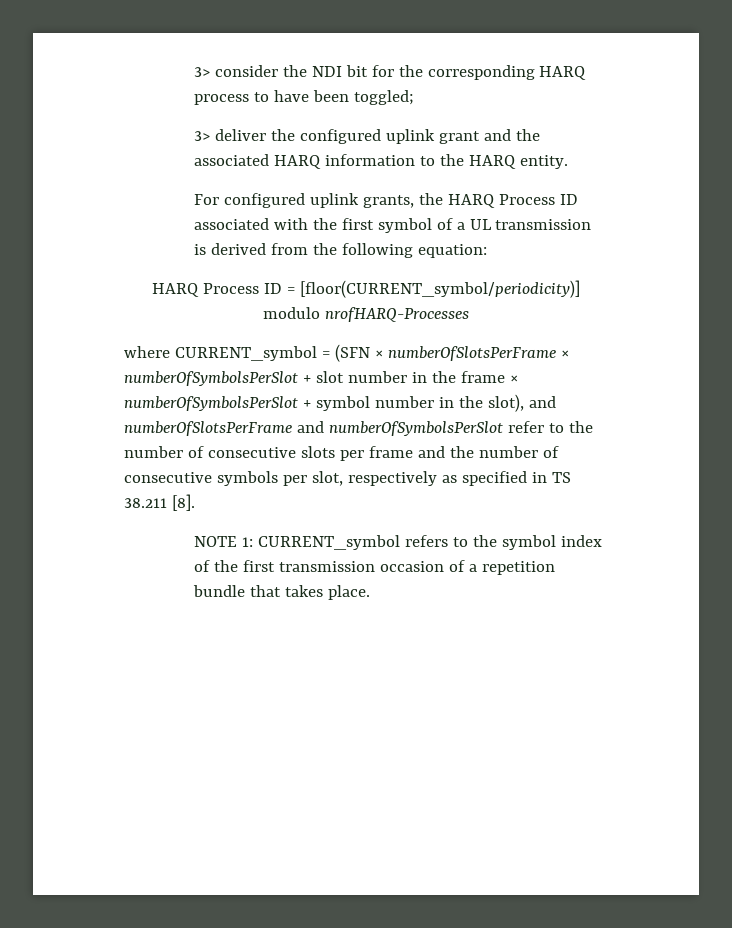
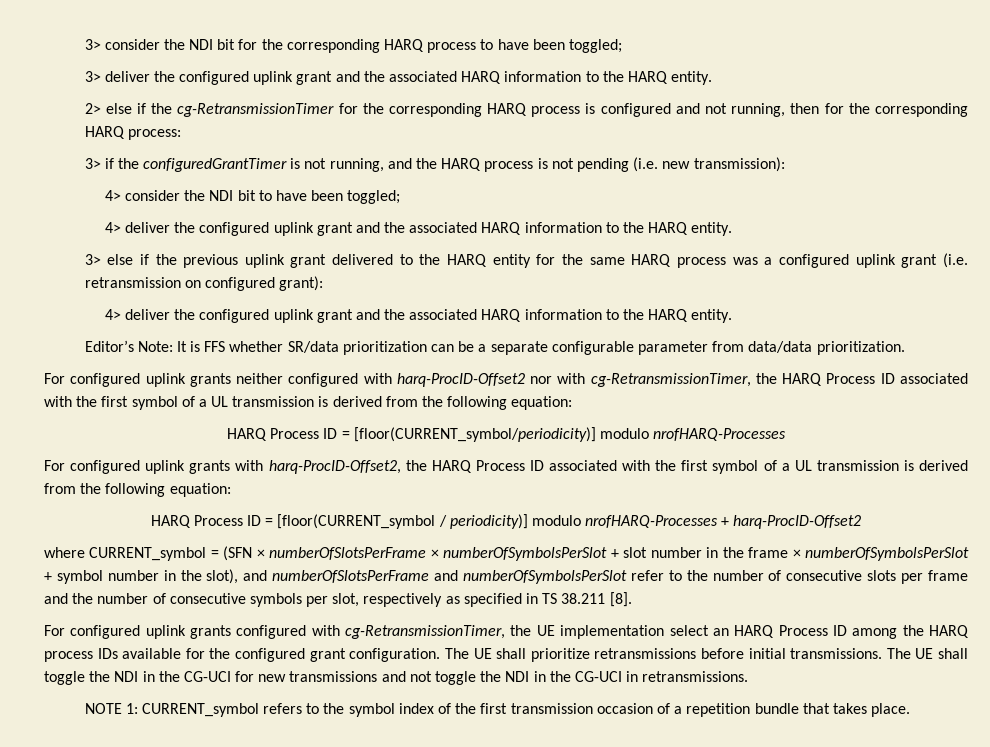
[193,193,414,208] For configured uplink grants, -> [84,103,969,117] [84,126,181,140] [84,157,785,172] [104,190,401,204] [104,222,733,236] [84,253,968,268] [84,276,324,291] [104,309,733,323] [84,340,905,355] [44,373,751,387] 2> else if the cg-RetransmissionTimer for the corresponding HARQ process is configured and not running, then for the corresponding HARQ process: // 3> if the configuredGrantTimer is not running, and the HARQ process is not pending (i.e. new transmission): // 4> consider the NDI bit to have been toggled; // 4> deliver the configured uplink grant and the associated HARQ information to the HARQ entity. // 3> else if the previous uplink grant delivered to the HARQ entity for the same HARQ process was a configured uplink grant (i.e. retransmission on configured grant): // 4> deliver the configured uplink grant and the associated HARQ information to the HARQ entity. // Editor’s Note: It is FFS whether SR/data prioritization can be a separate configurable parameter from data/data prioritization. // For configured uplink grants neither configured with harq-ProcID-Offset2 nor with cg-RetransmissionTimer,
(469, 314) none -> [44,460,969,474] [44,483,231,497] [150,514,862,529] // For configured uplink grants with harq-ProcID-Offset2, the HARQ Process ID associated with the first symbol of a UL transmission is derived from the following equation: // HARQ Process ID = [floor(CURRENT_symbol / periodicity)] modulo nrofHARQ-Processes + harq-ProcID-Offset2
(195, 502) none -> [44,625,970,639] [44,648,968,662] [44,671,749,685] // For configured uplink grants configured with cg-RetransmissionTimer, the UE implementation select an HARQ Process ID among the HARQ process IDs available for the configured grant configuration. The UE shall prioritize retransmissions before initial transmissions. The UE shall toggle the NDI in the CG-UCI for new transmissions and not toggle the NDI in the CG-UCI in retransmissions.

